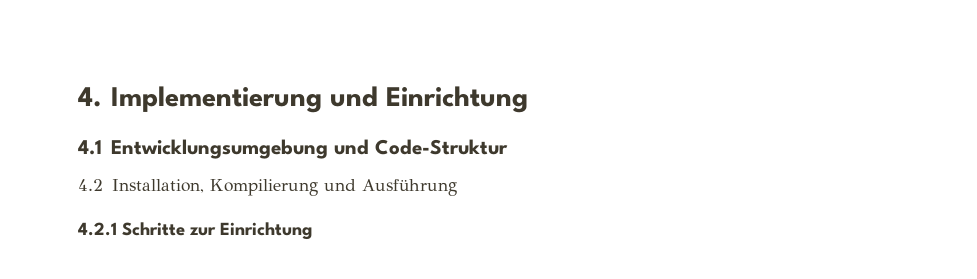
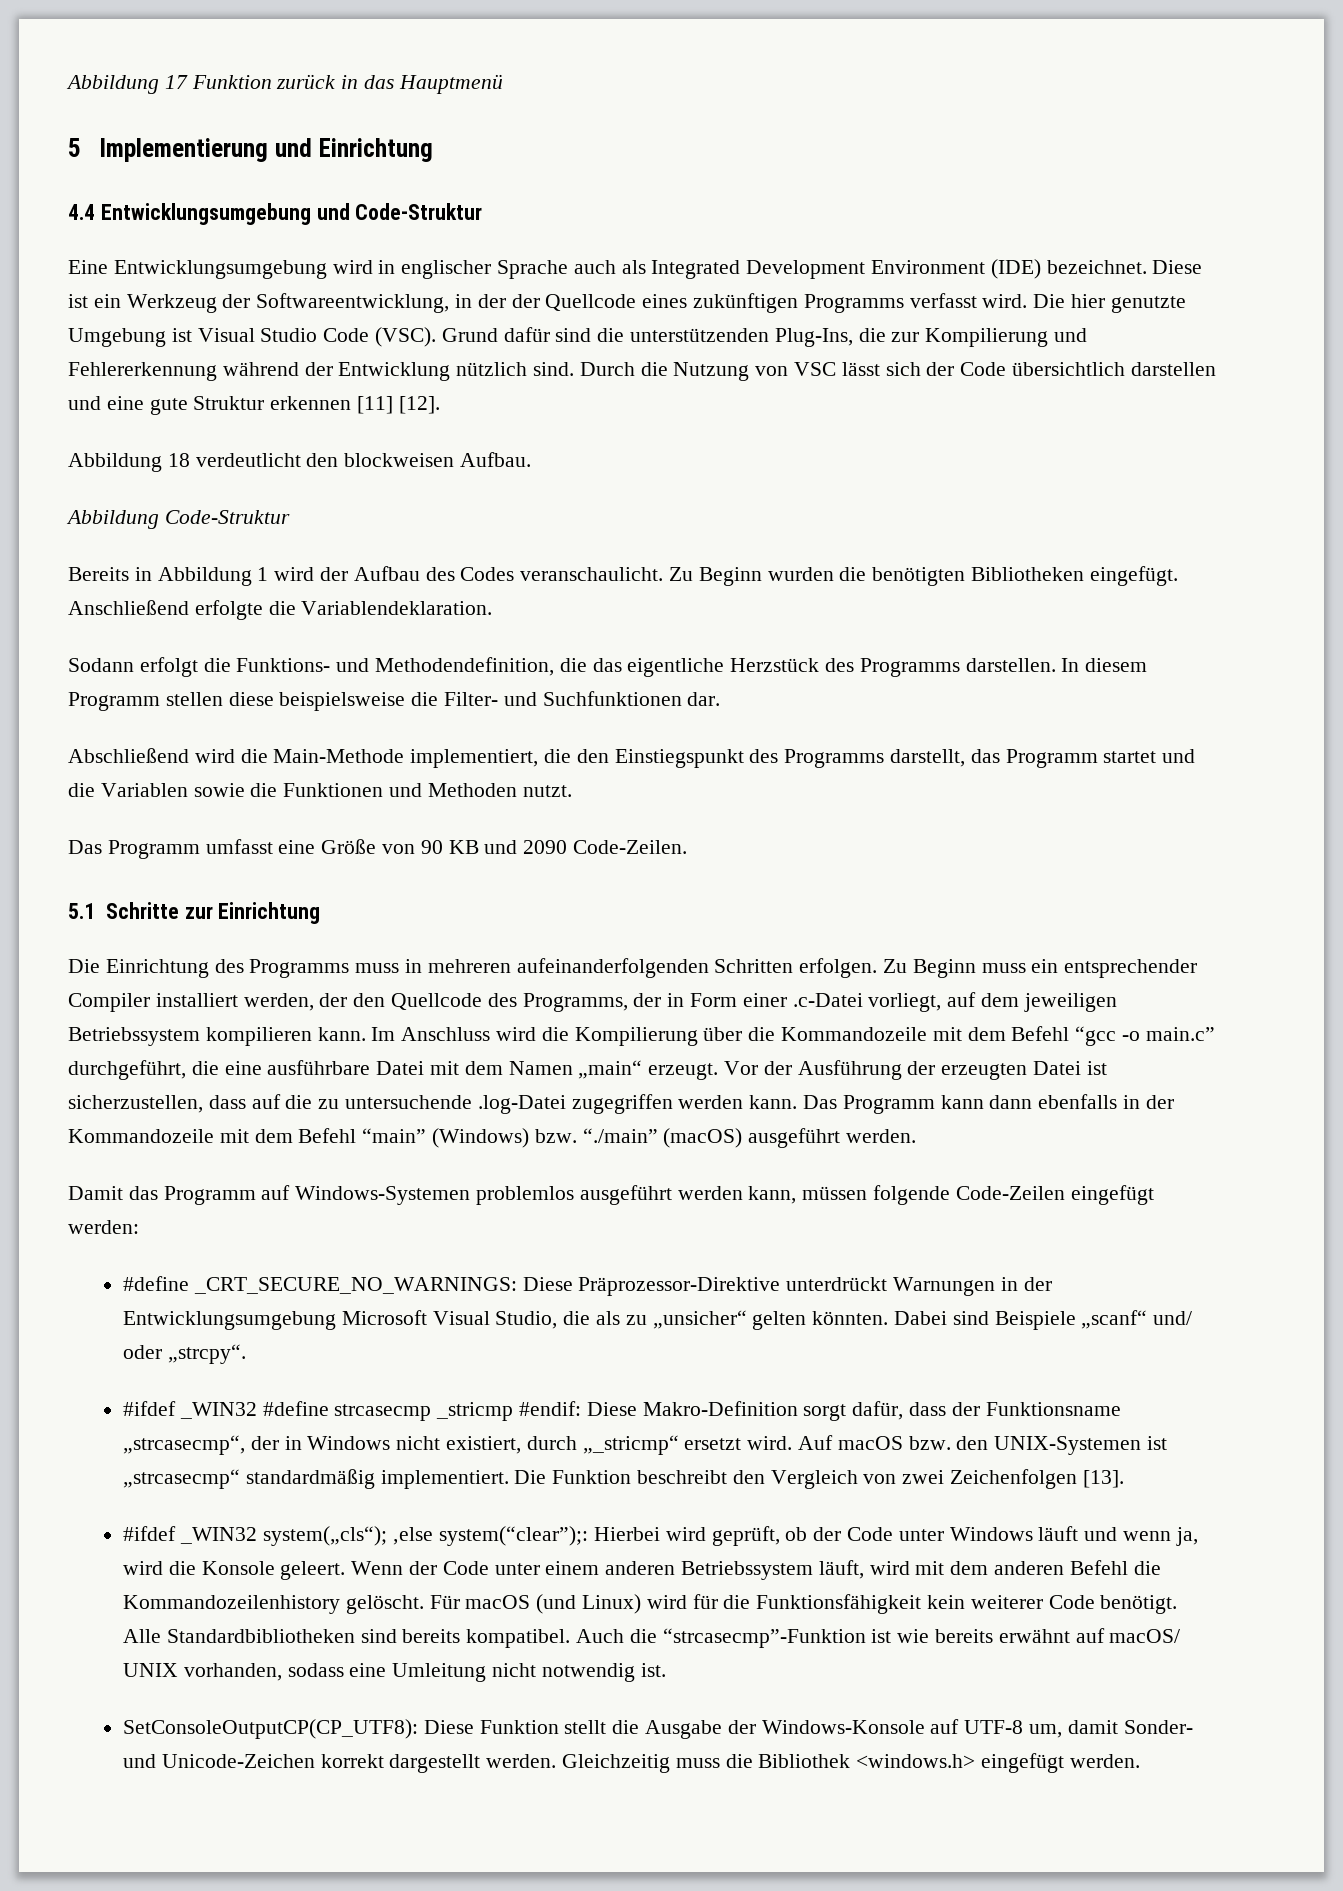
[78,87,102,107] 4. -> [66,74,503,94] [68,138,81,157] Abbildung 17 Funktion zurück in das Hauptmenü // 5
[78,140,102,155] 4.1 -> [68,204,95,220] 4.4
[78,179,457,196] [78,222,312,240] 4.2 Installation, Kompilierung und Ausführung // 4.2.1 Schritte zur Einrichtung -> [68,259,1203,279] [68,293,1186,313] [68,327,1088,347] [68,362,1216,381] [68,396,440,415] [68,452,532,472] [66,510,290,529] [68,566,1178,586] [68,600,493,620] [68,657,1148,677] [68,691,721,711] [68,748,1196,768] [68,783,572,797] [68,839,688,859] [68,902,321,924] [68,958,1198,978] [68,992,1117,1012] [68,1026,1215,1046] [68,1060,1107,1080] [68,1094,1174,1114] [68,1128,917,1148] [68,1185,1154,1205] [68,1220,139,1234] [122,1276,1052,1296] [122,1310,1193,1330] [122,1344,246,1364] [122,1401,1121,1421] [122,1435,1168,1455] [122,1469,1124,1489] [122,1526,1198,1546] [122,1560,1161,1580] [122,1594,1178,1614] [122,1628,1181,1648] [122,1663,666,1682] [122,1719,1193,1739] [122,1753,1140,1773] Eine Entwicklungsumgebung wird in englischer Sprache auch als Integrated Development Environment (IDE) bezeichnet. Diese ist ein Werkzeug der Softwareentwicklung, in der der Quellcode eines zukünftigen Programms verfasst wird. Die hier genutzte Umgebung ist Visual Studio Code (VSC). Grund dafür sind die unterstützenden Plug-Ins, die zur Kompilierung und Fehlererkennung während der Entwicklung nützlich sind. Durch die Nutzung von VSC lässt sich der Code übersichtlich darstellen und eine gute Struktur erkennen [11] [12]. // Abbildung 18 verdeutlicht den blockweisen Aufbau. // Abbildung Code-Struktur // Bereits in Abbildung 1 wird der Aufbau des Codes veranschaulicht. Zu Beginn wurden die benötigten Bibliotheken eingefügt. Anschließend erfolgte die Variablendeklaration. // Sodann erfolgt die Funktions- und Methodendefinition, die das eigentliche Herzstück des Programms darstellen. In diesem Programm stellen diese beispielsweise die Filter- und Suchfunktionen dar. // Abschließend wird die Main-Methode implementiert, die den Einstiegspunkt des Programms darstellt, das Programm startet und die Variablen sowie die Funktionen und Methoden nutzt. // Das Programm umfasst eine Größe von 90 KB und 2090 Code-Zeilen. // 5.1 Schritte zur Einrichtung // Die Einrichtung des Programms muss in mehreren aufeinanderfolgenden Schritten erfolgen. Zu Beginn muss ein entsprechender Compiler installiert werden, der den Quellcode des Programms, der in Form einer .c-Datei vorliegt, auf dem jeweiligen Betriebssystem kompilieren kann. Im Anschluss wird die Kompilierung über die Kommandozeile mit dem Befehl “gcc -o main.c” durchgeführt, die eine ausführbare Datei mit dem Namen „main“ erzeugt. Vor der Ausführung der erzeugten Datei ist sicherzustellen, dass auf die zu untersuchende .log-Datei zugegriffen werden kann. Das Programm kann dann ebenfalls in der Kommandozeile mit dem Befehl “main” (Windows) bzw. “./main” (macOS) ausgeführt werden. // Damit das Programm auf Windows-Systemen problemlos ausgeführt werden kann, müssen folgende Code-Zeilen eingefügt werden: // #define _CRT_SECURE_NO_WARNINGS: Diese Präprozessor-Direktive unterdrückt Warnungen in der Entwicklungsumgebung Microsoft Visual Studio, die als zu „unsicher“ gelten könnten. Dabei sind Beispiele „scanf“ und/ oder „strcpy“. // #ifdef _WIN32 #define strcasecmp _stricmp #endif: Diese Makro-Definition sorgt dafür, dass der Funktionsname „strcasecmp“, der in Windows nicht existiert, durch „_stricmp“ ersetzt wird. Auf macOS bzw. den UNIX-Systemen ist „strcasecmp“ standardmäßig implementiert. Die Funktion beschreibt den Vergleich von zwei Zeichenfolgen [13]. // #ifdef _WIN32 system(„cls“); ‚else system(“clear”);: Hierbei wird geprüft, ob der Code unter Windows läuft und wenn ja, wird die Konsole geleert. Wenn der Code unter einem anderen Betriebssystem läuft, wird mit dem anderen Befehl die Kommandozeilenhistory gelöscht. Für macOS (und Linux) wird für die Funktionsfähigkeit kein weiterer Code benötigt. Alle Standardbibliotheken sind bereits kompatibel. Auch die “strcasecmp”-Funktion ist wie bereits erwähnt auf macOS/ UNIX vorhanden, sodass eine Umleitung nicht notwendig ist. // SetConsoleOutputCP(CP_UTF8): Diese Funktion stellt die Ausgabe der Windows-Konsole auf UTF-8 um, damit Sonder- und Unicode-Zeichen korrekt dargestellt werden. Gleichzeitig muss die Bibliothek <windows.h> eingefügt werden.

